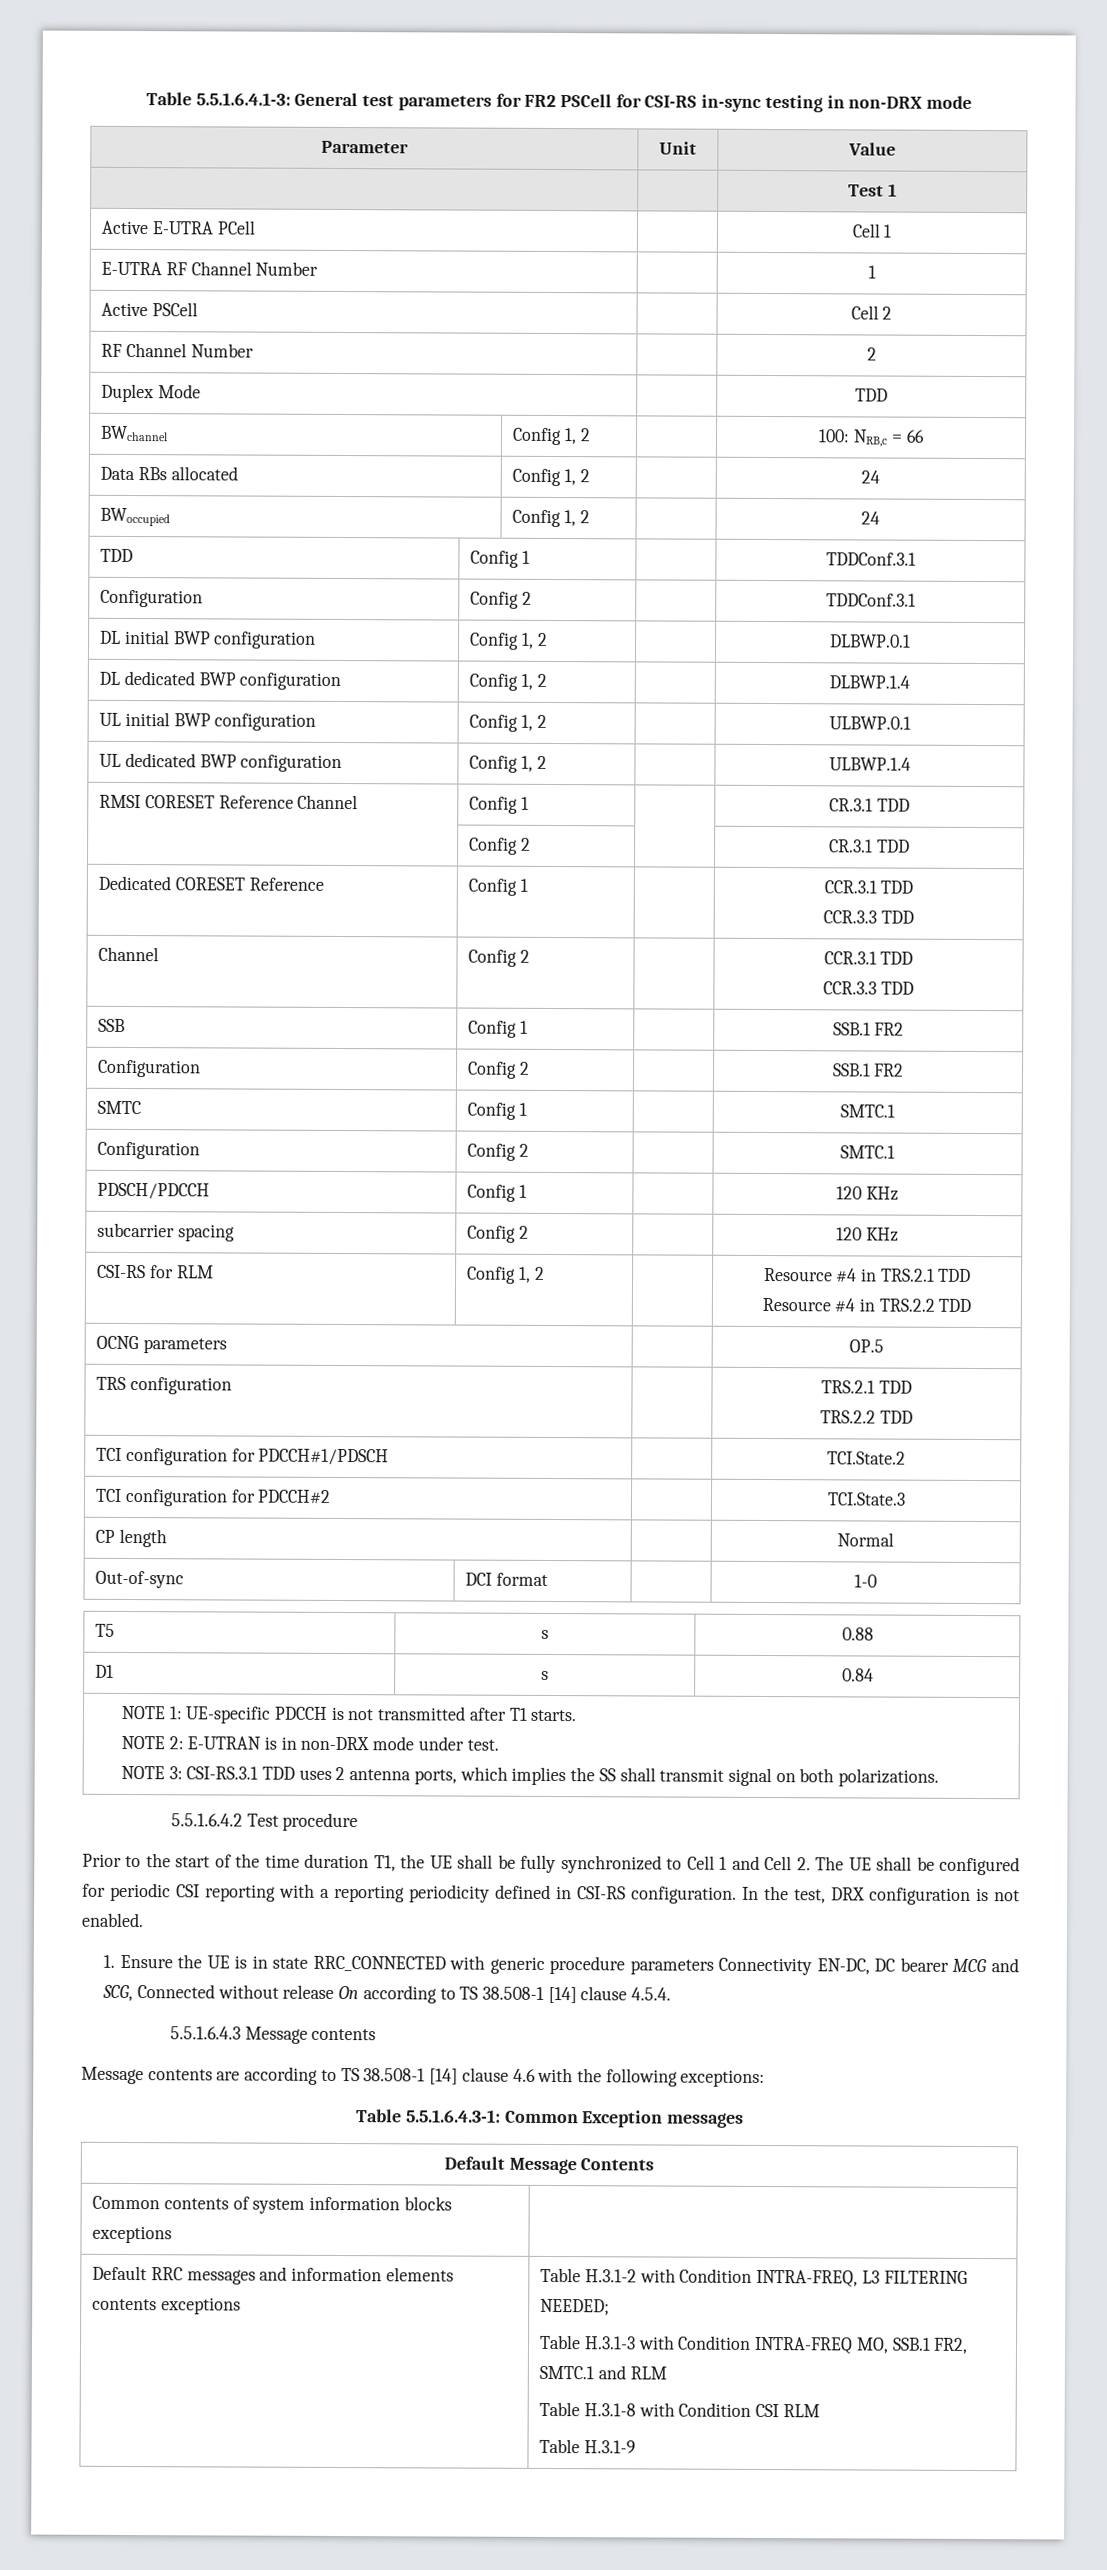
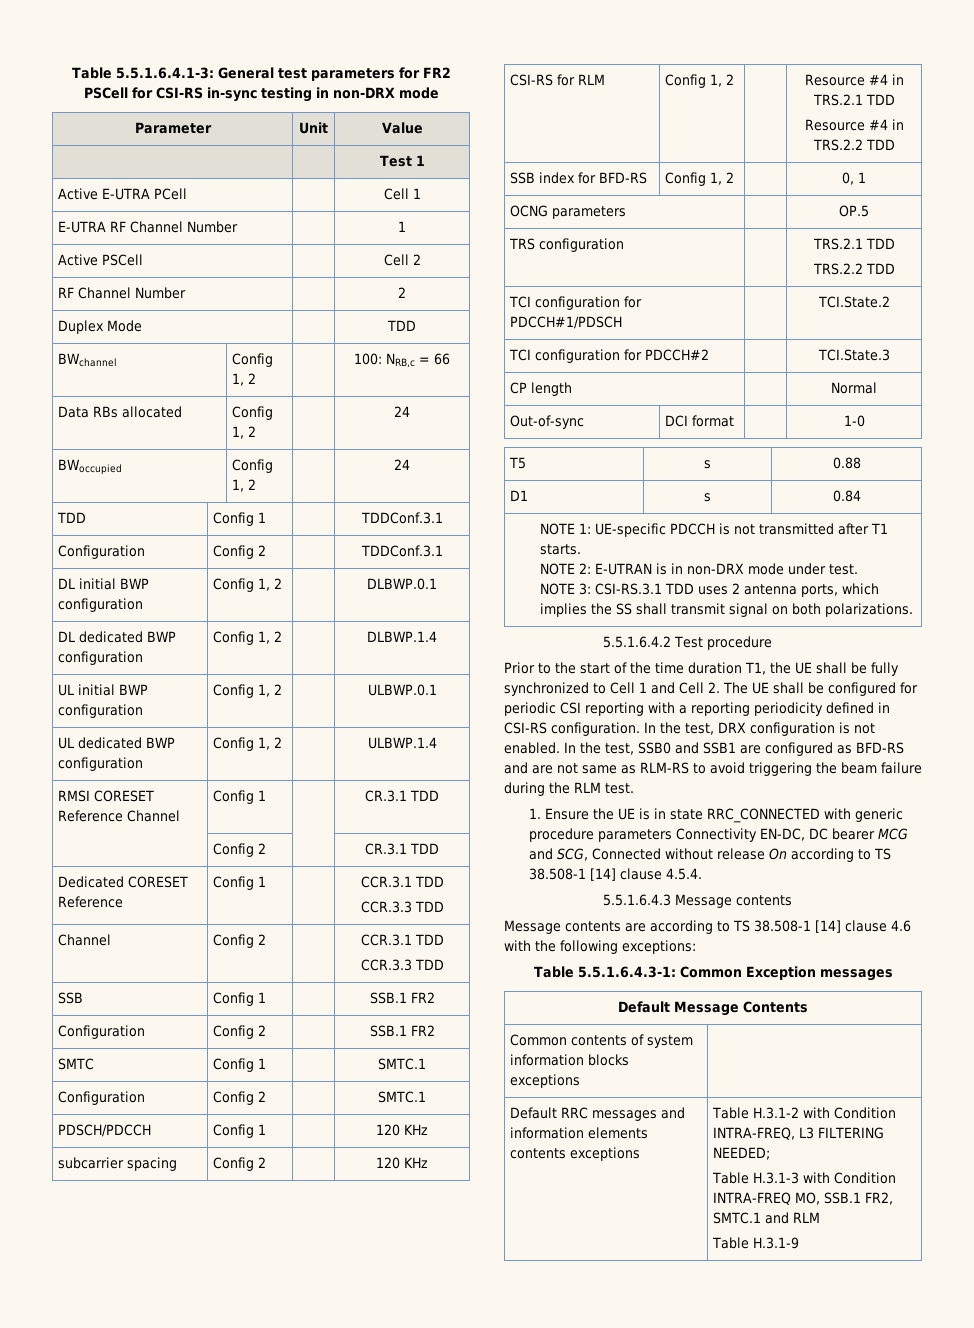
(972, 1305) none -> [510,172,648,184] [665,172,735,186] [842,172,866,185] // SSB index for BFD-RS | Config 1, 2 | | 0, 1
(144, 1920) none -> [564,742,904,756] [504,762,922,776] [504,782,634,796] In the test, SSB0 and SSB1 are configured as BFD-RS and are not same as RLM-RS to avoid triggering the beam failure during the RLM test.
[539,2401,820,2418] // Table H.3.1-8 with Condition CSI RLM -> (821, 1217) none

